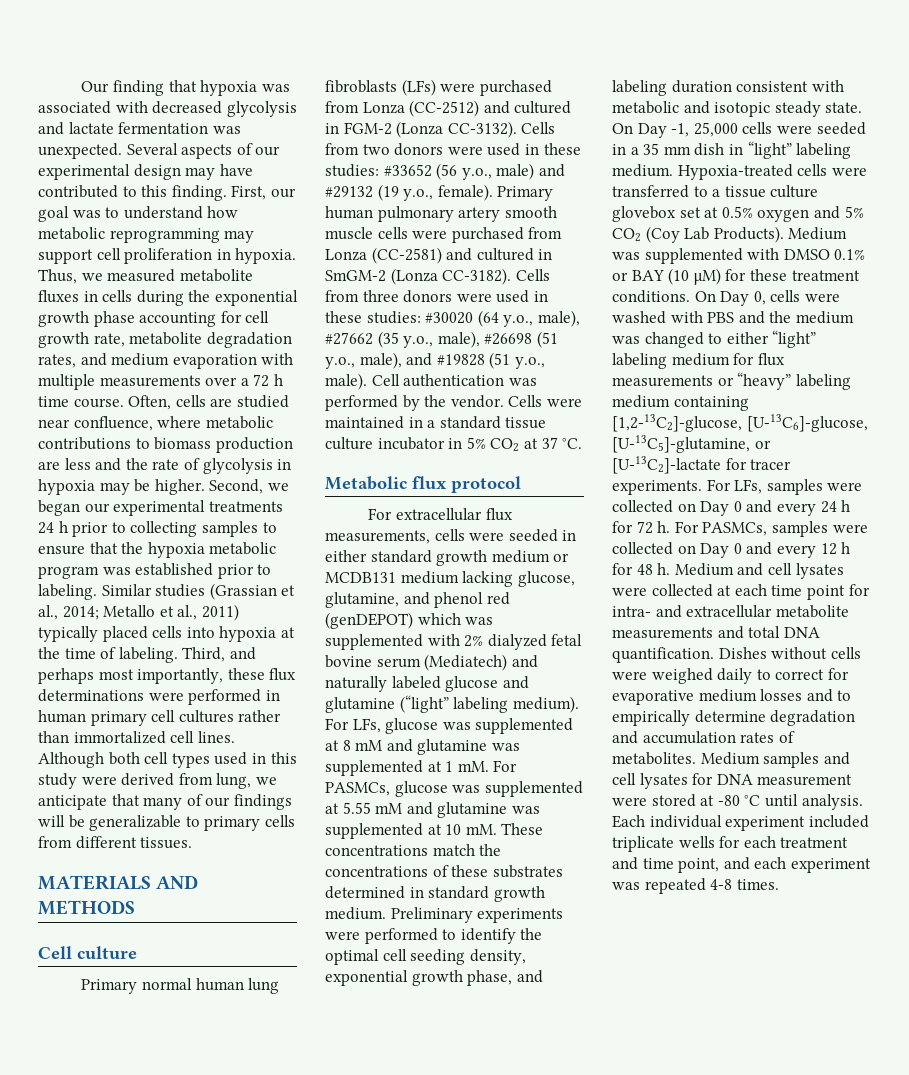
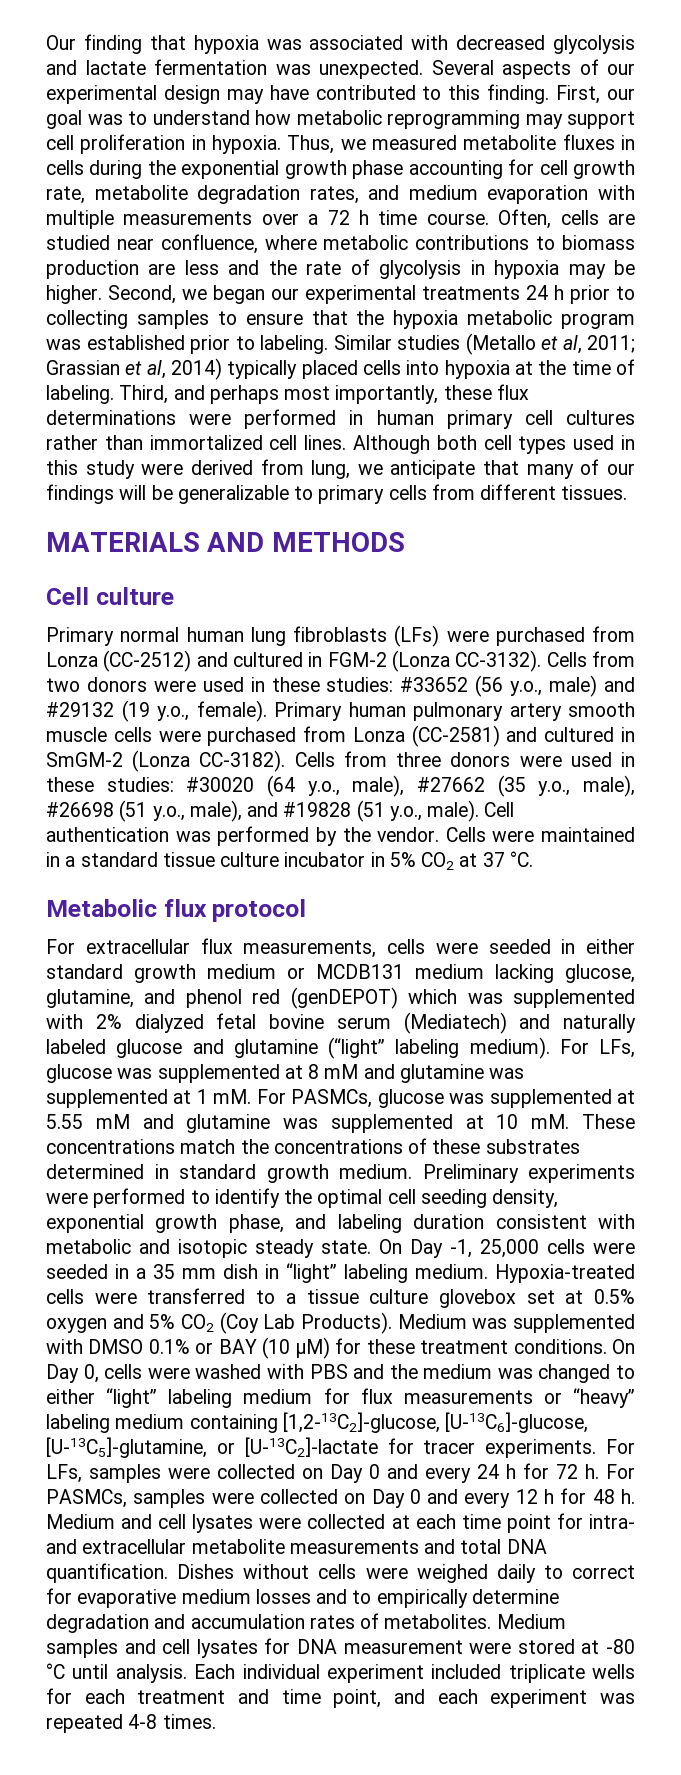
[209,583,296,600] [38,604,239,621] (Grassian et al., 2014; Metallo et al., 2011) -> [465,333,635,355] [46,358,222,380] (Metallo et al, 2011; Grassian et al, 2014)

